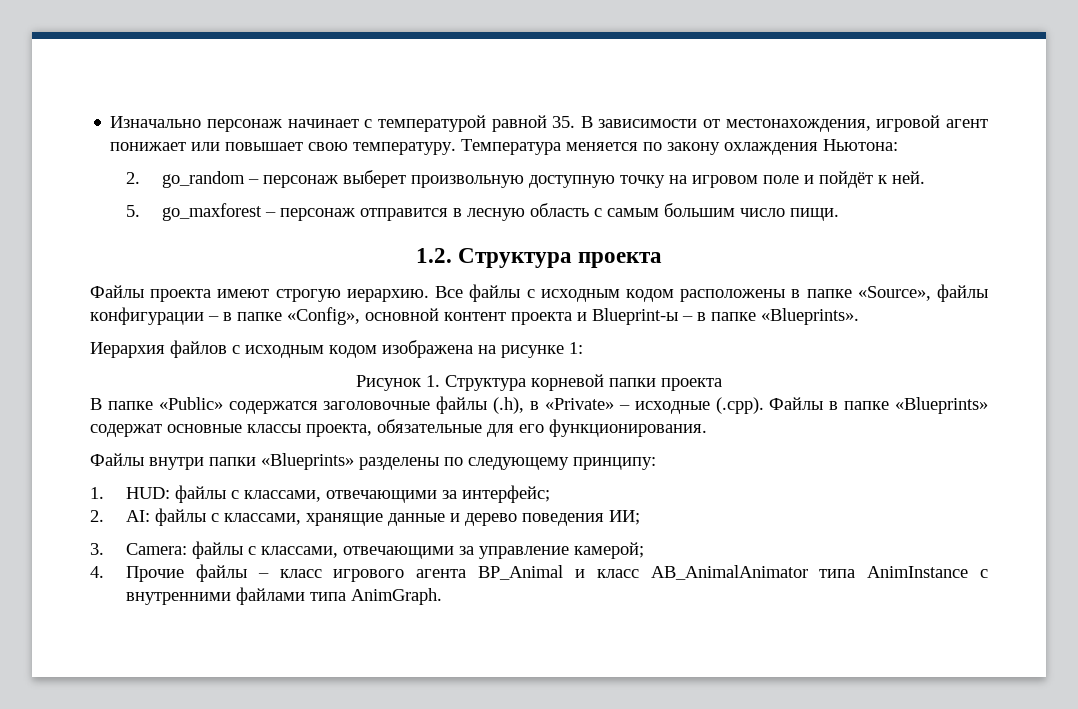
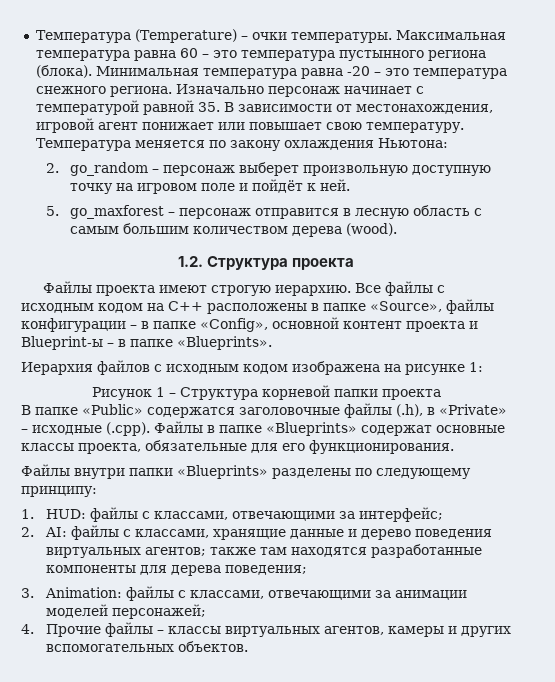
(110, 122) none -> [35,29,506,43] [35,48,486,61] [35,65,507,79] [35,86,172,97] Температура (Temperature) – очки температуры. Максимальная температура равна 60 – это температура пустынного региона (блока). Минимальная температура равна -20 – это температура снежного региона.
[740,208,840,221] число пищи. -> [193,223,398,237] количеством дерева (wood).
(674, 295) none -> [147,301,203,311] на C++
[426,375,440,387] 1. -> [155,387,176,397] 1 –
[609,510,641,525] ИИ; -> [45,544,482,558] [45,565,307,576] виртуальных агентов; также там находятся разработанные компоненты для дерева поведения;
[126,541,645,559] Camera: файлы с классами, отвечающими за управление камерой; -> [44,586,467,601] [45,604,206,619] Animation: файлы с классами, отвечающими за анимации моделей персонажей;
[279,565,989,582] [126,587,443,605] класс игрового агента BP_Animal и класс AB_AnimalAnimator типа AnimInstance с внутренними файлами типа AnimGraph. -> [167,626,511,637] [45,641,248,652] классы виртуальных агентов, камеры и других вспомогательных объектов.

